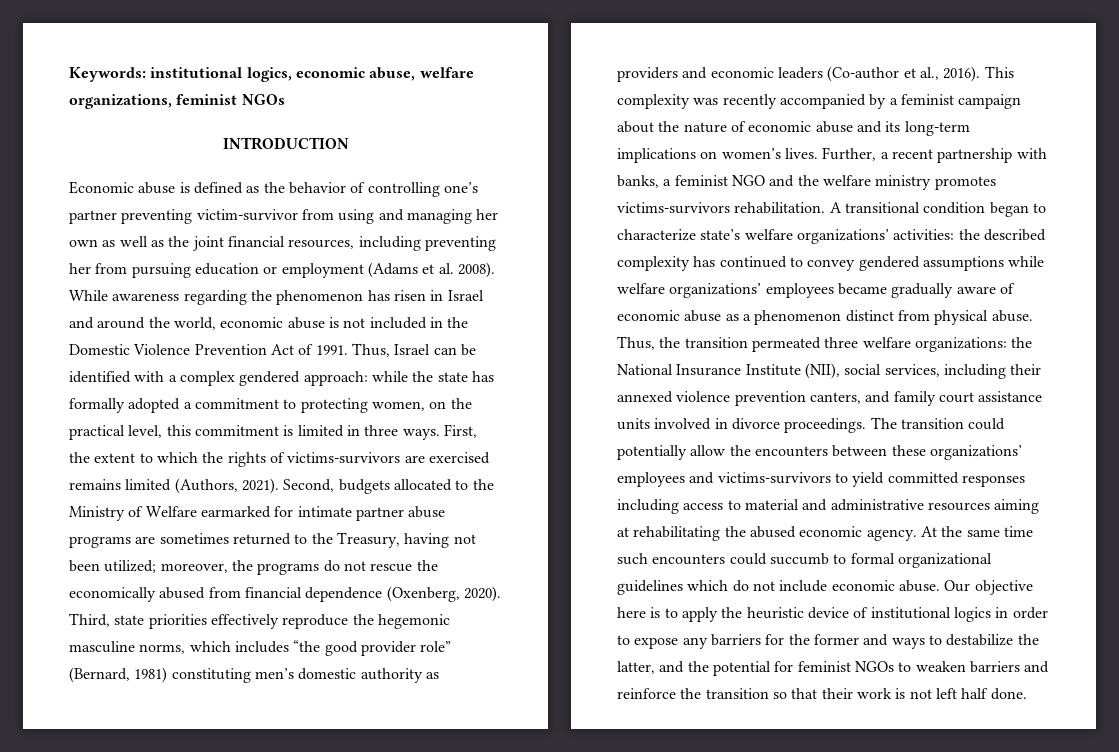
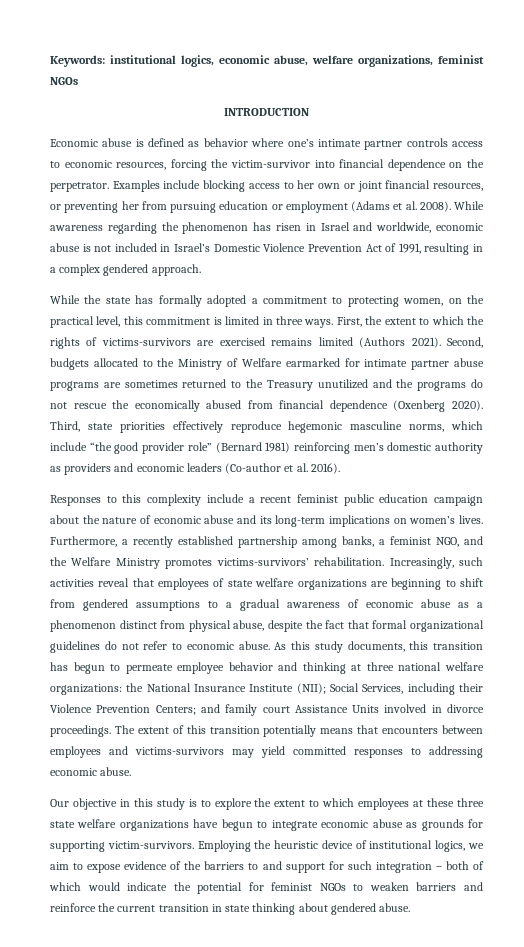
[263,182,478,197] [69,209,499,224] [69,236,190,247] the behavior of controlling one’s partner preventing victim-survivor from using and managing her own as well as the -> [203,138,484,150] [50,159,485,171] [50,180,355,192] behavior where one’s intimate partner controls access to economic resources, forcing the victim-survivor into financial dependence on the perpetrator. Examples include blocking access to her own or
[358,236,421,251] including -> [50,204,61,210] or
[97,317,216,330] around the world, -> [376,222,432,233] worldwide,
[447,317,469,328] the -> [174,243,211,252] Israel’s
[315,343,476,357] [69,371,165,383] 1991. Thus, Israel can be identified with -> [398,243,484,255] 1991, resulting in
[303,371,408,386] approach: while -> [151,264,201,276] [50,295,80,304] approach. // While
[174,478,238,494] (Authors, -> [359,337,406,348] (Authors
[336,532,476,548] [69,560,228,573] Treasury, having not been utilized; moreover, -> [266,379,392,391] Treasury unutilized and
[386,586,460,602] (Oxenberg, -> [393,400,446,412] (Oxenberg
[352,614,374,625] the -> (282, 427) none
[234,641,289,653] includes -> [50,442,87,451] include
[69,667,251,683] (Bernard, 1981) constituting -> [215,442,350,454] (Bernard 1981) reinforcing
[919,67,939,80] al., -> [296,463,308,472] al.
[984,66,1014,78] [617,94,954,109] This complexity was recently accompanied by a feminist -> [50,494,429,506] // Responses to this complexity include a recent feminist public education
[822,147,1047,163] Further, a recent partnership with -> [50,536,337,548] Furthermore, a recently established partnership among
[731,175,996,190] [617,202,1046,217] [617,229,1046,244] [617,256,1045,271] [617,283,996,298] NGO and the welfare ministry promotes victims-survivors rehabilitation. A transitional condition began to characterize state’s welfare organizations’ activities: the described complexity has continued to convey gendered assumptions while welfare organizations’ employees became gradually aware -> [436,536,483,547] [50,557,483,569] [50,578,484,590] [50,599,340,611] NGO, and the Welfare Ministry promotes victims-survivors’ rehabilitation. Increasingly, such activities reveal that employees of state welfare organizations are beginning to shift from gendered assumptions to a gradual awareness
[991,310,1033,322] [617,336,859,352] abuse. Thus, the transition permeated three -> [233,620,485,632] [50,641,483,653] [50,662,442,674] abuse, despite the fact that formal organizational guidelines do not refer to economic abuse. As this study documents, this transition has begun to permeate employee behavior and thinking at three national
[804,363,1042,379] [617,391,861,406] (NII), social services, including their annexed violence prevention canters, -> [296,683,483,695] [50,704,196,715] (NII); Social Services, including their Violence Prevention Centers;
[978,391,1043,402] [617,418,650,430] assistance units -> [294,705,380,713] Assistance Units
[900,418,1006,430] [617,445,1022,460] transition could potentially allow the encounters between these organizations’ -> [137,725,483,737] extent of this transition potentially means that encounters between
[834,473,848,483] to -> [232,749,254,758] may
[617,499,1040,514] [617,526,1033,541] [617,553,992,568] [617,580,940,595] including access to material and administrative resources aiming at rehabilitating the abused economic agency. At the same time such encounters could succumb to formal organizational guidelines which do not include economic abuse. -> [411,746,483,758] [50,767,132,776] to addressing economic abuse. //
[617,607,718,622] here is to apply -> [119,798,485,810] [50,819,483,831] [50,840,251,852] in this study is to explore the extent to which employees at these three state welfare organizations have begun to integrate economic abuse as grounds for supporting victim-survivors. Employing
[953,607,1048,622] [617,634,1039,649] [617,661,685,674] logics in order to expose any barriers for the former and ways to destabilize the latter, and -> [435,840,484,852] [50,861,484,873] [49,882,168,891] logics, we aim to expose evidence of the barriers to and support for such integration – both of which would indicate
[705,688,1027,700] transition so that their work is not left half done. -> [117,903,411,915] current transition in state thinking about gendered abuse.

